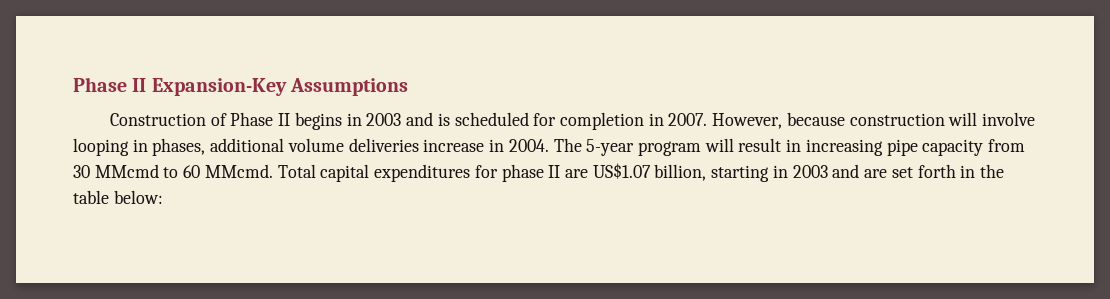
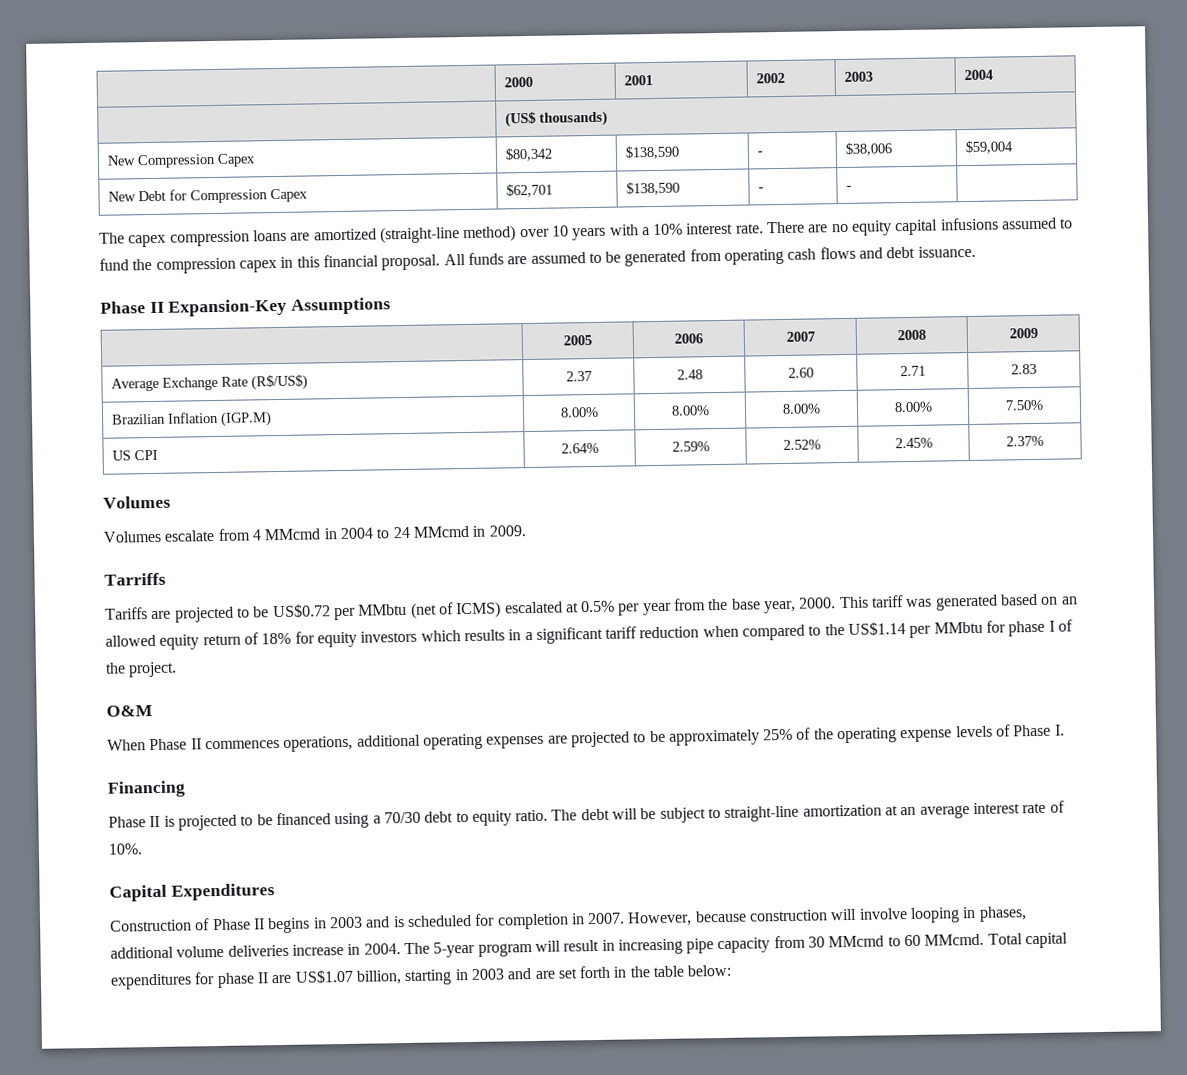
[73,77,408,96] Phase II Expansion-Key Assumptions -> [504,76,534,88] [624,74,654,86] [756,72,786,84] [844,71,874,82] [964,69,994,81] [505,110,609,128] [107,153,257,169] [505,147,554,162] [625,145,680,160] [757,151,764,156] [845,142,893,156] [965,140,1014,155] [108,188,309,204] [506,183,554,198] [626,181,681,196] [758,187,765,192] [846,185,853,190] [99,217,1074,248] [99,245,976,274] [100,297,392,317] [563,335,592,346] [674,333,703,344] [785,331,815,342] [897,329,926,341] [1008,327,1038,339] [111,374,309,392] [565,371,592,382] [676,369,703,380] [788,367,814,378] [899,365,926,377] [1011,363,1037,375] [111,411,273,427] [559,406,599,418] [670,405,710,416] [782,403,821,414] [893,401,933,413] [1005,399,1044,411] [112,449,159,461] [560,442,599,454] [671,441,710,452] [783,439,821,450] [894,437,933,449] [1006,435,1044,447] [103,495,171,509] [103,525,526,543] [104,572,166,586] [105,593,1078,623] [105,619,1074,650] [105,661,178,678] [106,705,153,717] [107,724,1065,752] [107,780,186,798] [108,800,1065,831] [108,843,142,855] [109,883,275,902] | 2000 | 2001 | 2002 | 2003 | 2004 // | (US$ thousands) // New Compression Capex | $80,342 | $138,590 | - | $38,006 | $59,004 // New Debt for Compression Capex | $62,701 | $138,590 | - | - | // The capex compression loans are amortized (straight-line method) over 10 years with a 10% interest rate. There are no equity capital infusions assumed to fund the compression capex in this financial proposal. All funds are assumed to be generated from operating cash flows and debt issuance. // Phase II Expansion-Key Assumptions // | 2005 | 2006 | 2007 | 2008 | 2009 // Average Exchange Rate (R$/US$) | 2.37 | 2.48 | 2.60 | 2.71 | 2.83 // Brazilian Inflation (IGP.M) | 8.00% | 8.00% | 8.00% | 8.00% | 7.50% // US CPI | 2.64% | 2.59% | 2.52% | 2.45% | 2.37% // Volumes // Volumes escalate from 4 MMcmd in 2004 to 24 MMcmd in 2009. // Tarriffs // Tariffs are projected to be US$0.72 per MMbtu (net of ICMS) escalated at 0.5% per year from the base year, 2000. This tariff was generated based on an allowed equity return of 18% for equity investors which results in a significant tariff reduction when compared to the US$1.14 per MMbtu for phase I of the project. // O&M // When Phase II commences operations, additional operating expenses are projected to be approximately 25% of the operating expense levels of Phase I. // Financing // Phase II is projected to be financed using a 70/30 debt to equity ratio. The debt will be subject to straight-line amortization at an average interest rate of 10%. // Capital Expenditures

